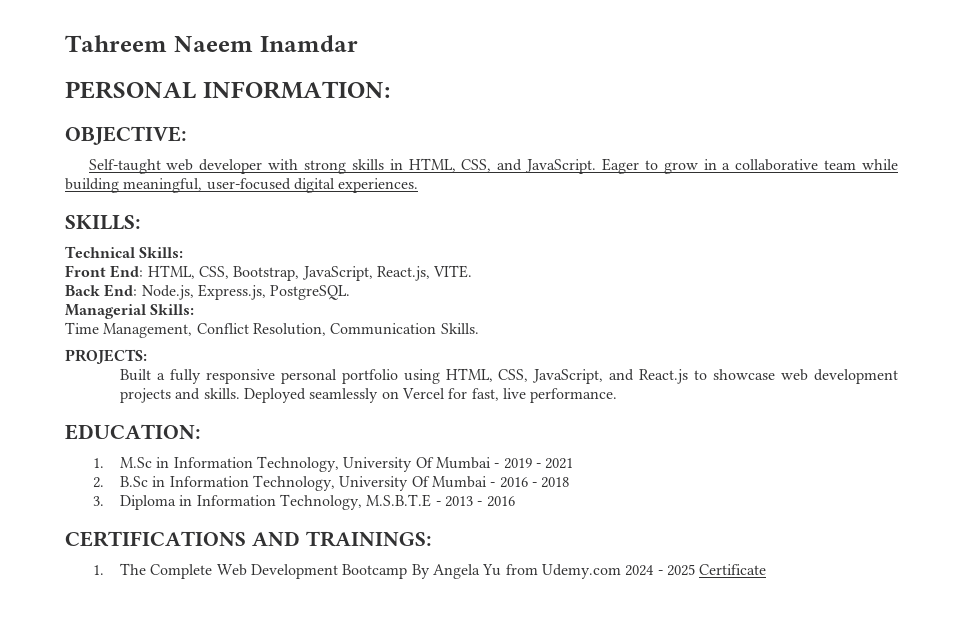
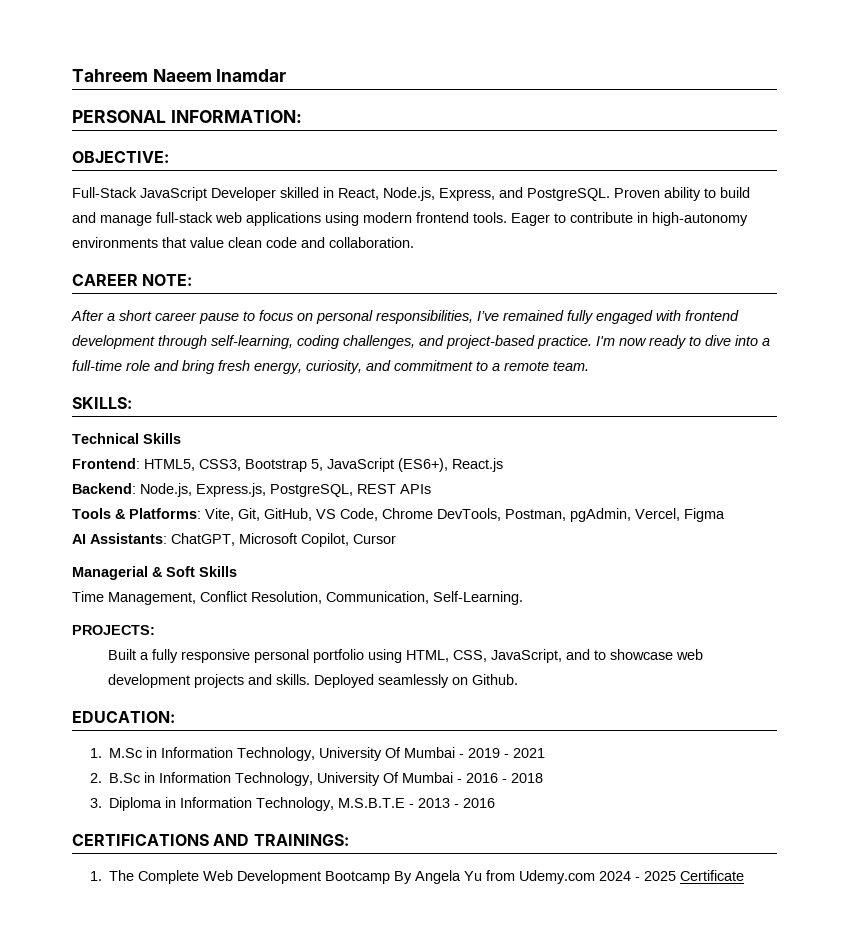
[88,158,899,174] [65,178,419,193] [65,215,141,230] [65,246,184,258] [65,265,473,281] [65,284,351,300] [65,304,195,319] Self-taught web developer with strong skills in HTML, CSS, and JavaScript. Eager to grow in a collaborative team while building meaningful, user-focused digital experiences. // SKILLS: // Technical Skills: // Front End: HTML, CSS, Bootstrap, JavaScript, React.js, VITE. // Back End: Node.js, Express.js, PostgreSQL. // Managerial Skills: -> [72,187,750,201] [72,212,748,226] [72,237,414,248] [72,274,193,286] [71,310,739,324] [72,335,770,349] [72,360,589,374] [72,397,132,409] [72,433,181,444] [72,458,503,472] [72,483,431,497] [72,508,725,522] [72,533,396,547] [72,566,237,580] Full-Stack JavaScript Developer skilled in React, Node.js, Express, and PostgreSQL. Proven ability to build and manage full-stack web applications using modern frontend tools. Eager to contribute in high-autonomy environments that value clean code and collaboration. // CAREER NOTE: // After a short career pause to focus on personal responsibilities, I’ve remained fully engaged with frontend development through self-learning, coding challenges, and project-based practice. I'm now ready to dive into a full-time role and bring fresh energy, curiosity, and commitment to a remote team. // SKILLS: // Technical Skills // Frontend: HTML5, CSS3, Bootstrap 5, JavaScript (ES6+), React.js // Backend: Node.js, Express.js, PostgreSQL, REST APIs // Tools & Platforms: Vite, Git, GitHub, VS Code, Chrome DevTools, Postman, pgAdmin, Vercel, Figma // AI Assistants: ChatGPT, Microsoft Copilot, Cursor // Managerial & Soft Skills
[330,323,479,335] Communication Skills. -> [326,591,523,605] Communication, Self-Learning.
[639,369,689,384] React.js -> (591, 654) none
[401,388,618,403] Vercel for fast, live performance. -> [472,674,519,685] Github.

